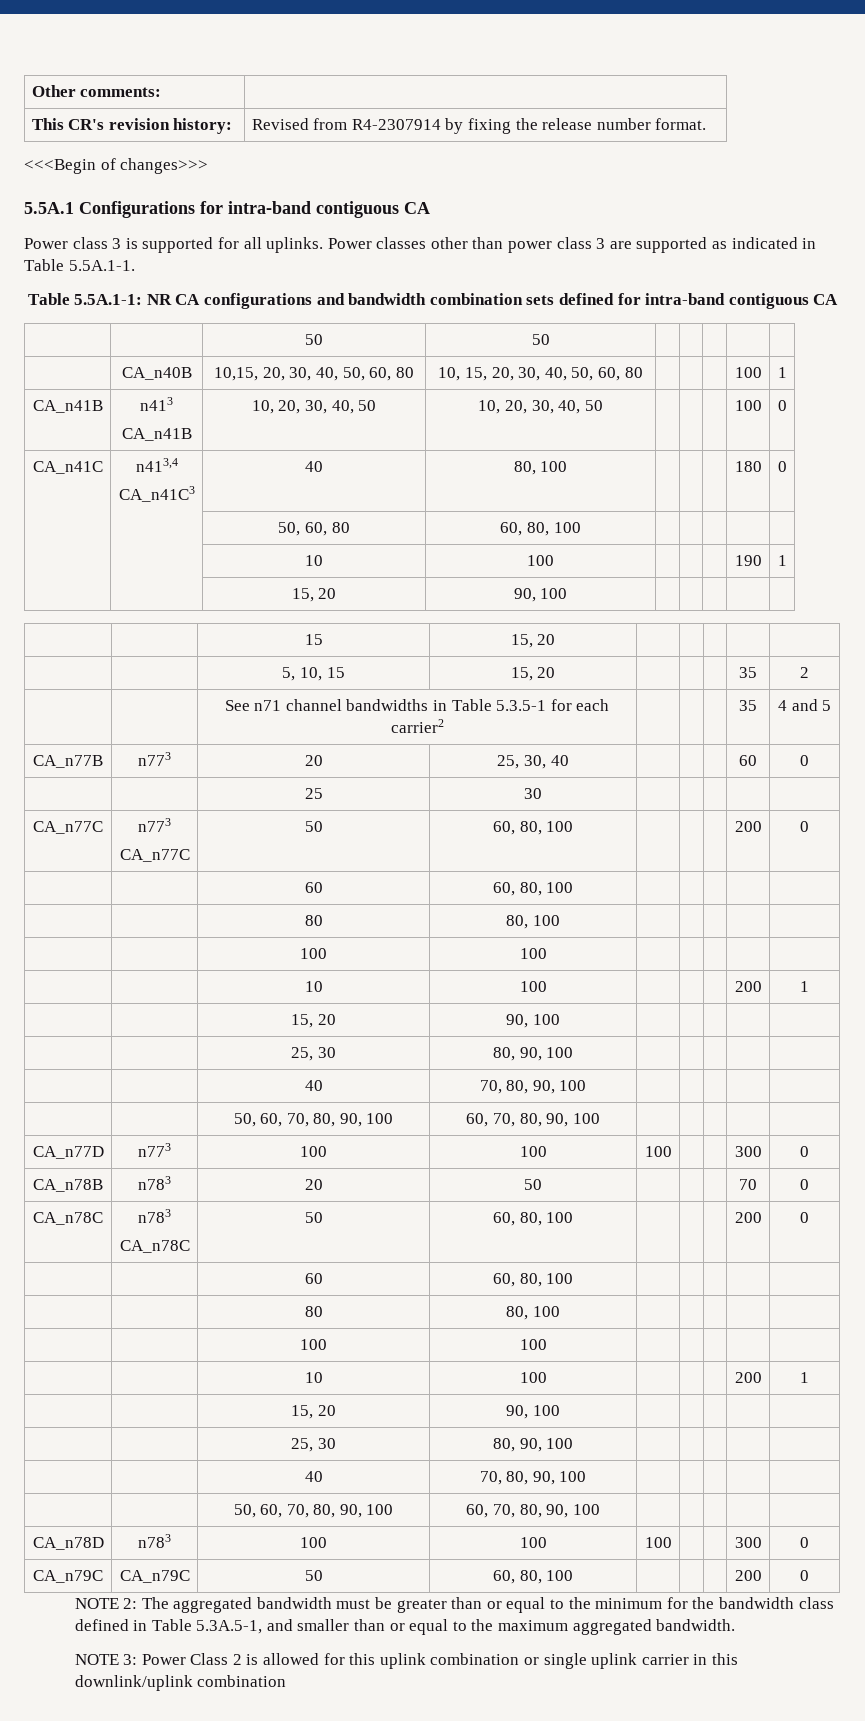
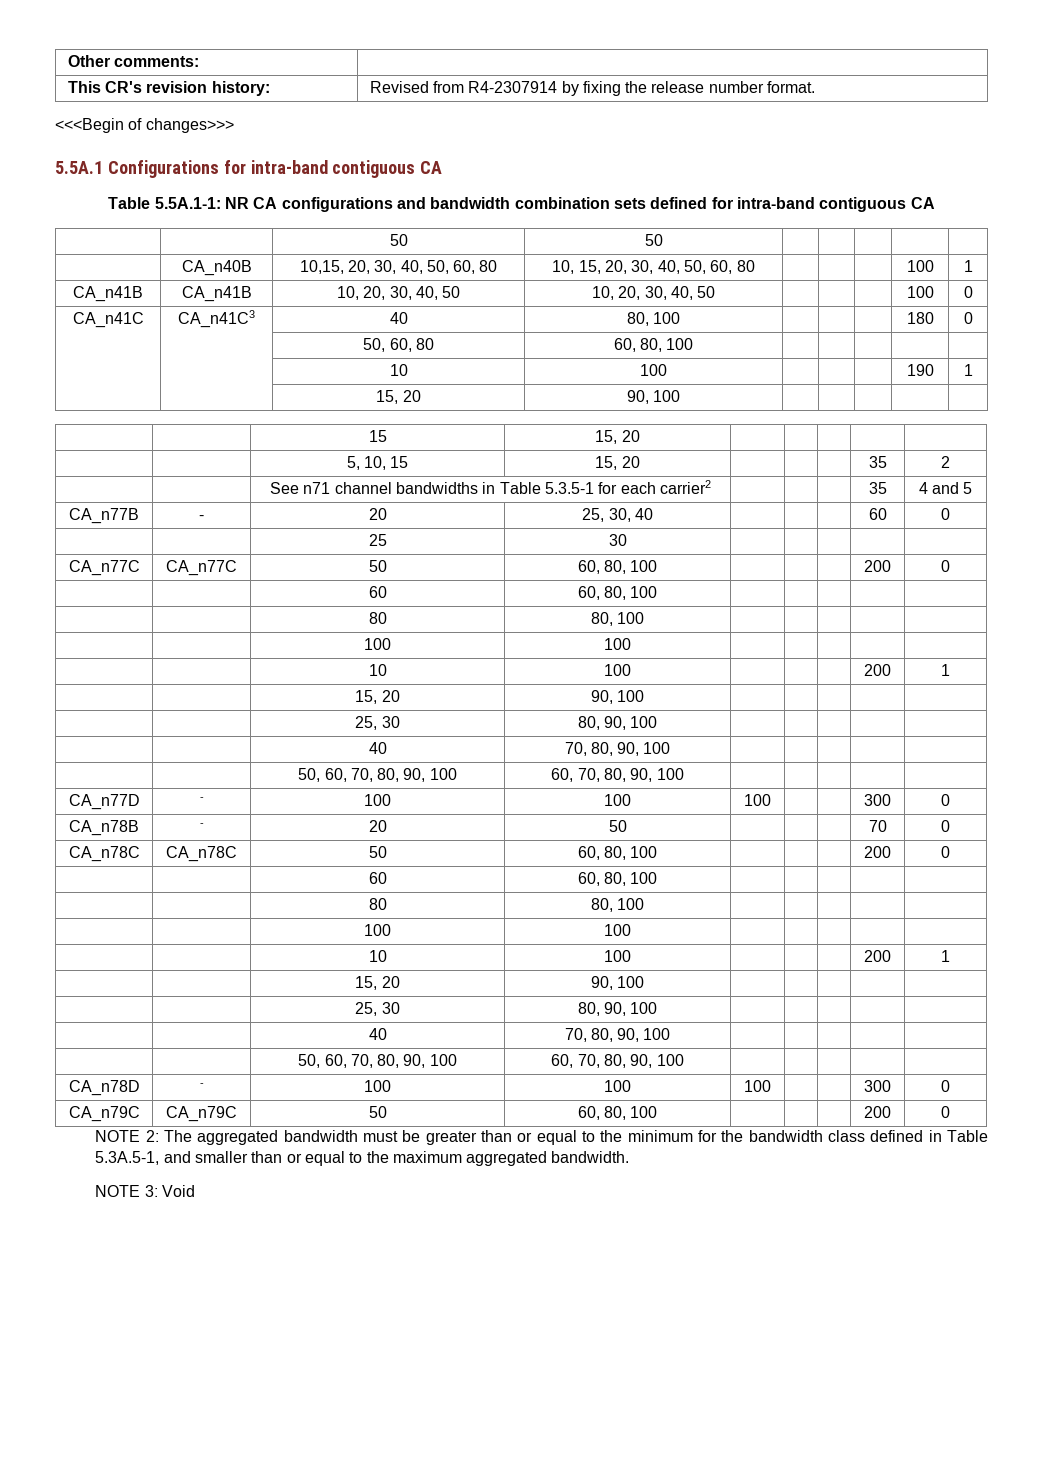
[24,237,817,253] [24,259,135,271] // Power class 3 is supported for all uplinks. Power classes other than power class 3 are supported as indicated in Table 5.5A.1-1. -> (443, 167) none
[140,397,173,411] n413 // -> (143, 294) none
[135,458,178,472] n413,4 // -> (144, 320) none
[138,752,171,766] n773 -> [199,515,204,520] -
[138,818,171,832] n773 // -> (140, 568) none
[138,1143,171,1157] n773 -> [199,797,204,800] -
[138,1176,171,1190] n783 -> [199,823,204,826] -
[138,1209,171,1223] n783 // -> (140, 854) none
[138,1534,171,1548] n783 -> [199,1083,204,1086] -
[141,1653,738,1669] [74,1675,287,1691] Power Class 2 is allowed for this uplink combination or single uplink carrier in this downlink/uplink combination -> [161,1185,195,1197] Void

